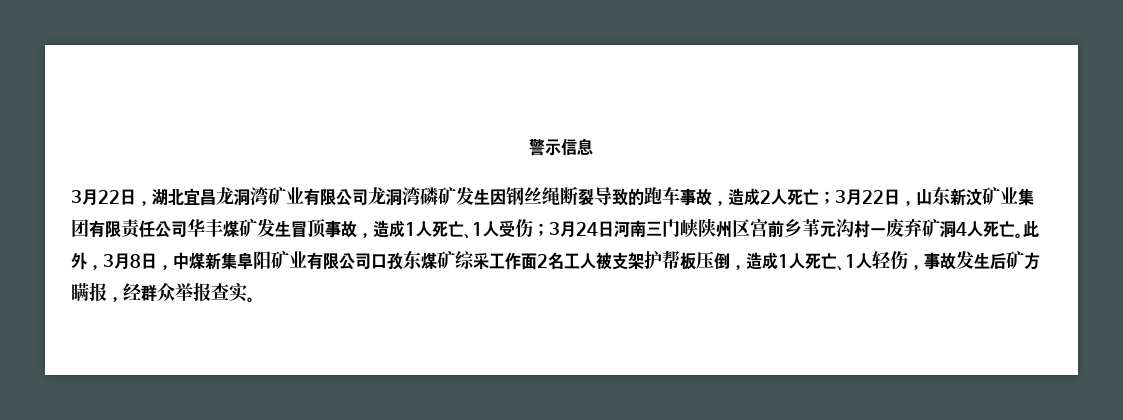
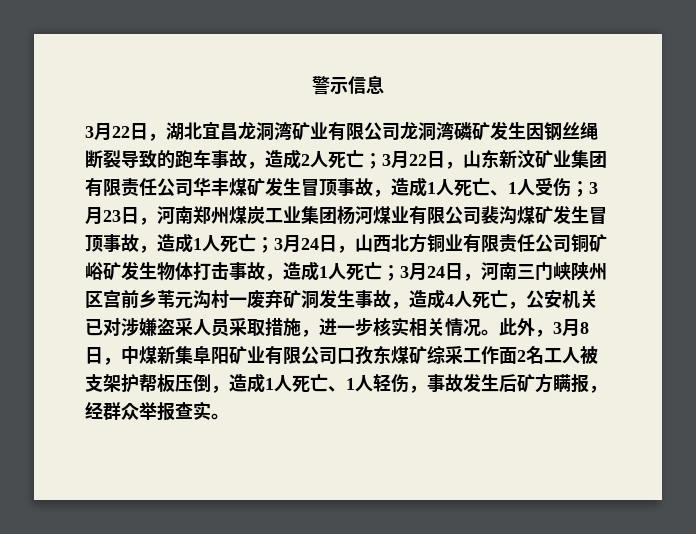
[576,221,614,237] 24日 -> [103,205,607,225] [85,233,607,253] [85,261,481,281] 23日，河南郑州煤炭工业集团杨河煤业有限公司裴沟煤矿发生冒顶事故，造成1人死亡；3月24日，山西北方铜业有限责任公司铜矿峪矿发生物体打击事故，造成1人死亡；3月24日，
[956,221,1015,237] 4人死亡 -> [319,289,598,309] [85,317,481,337] 发生事故，造成4人死亡，公安机关已对涉嫌盗采人员采取措施，进一步核实相关情况

